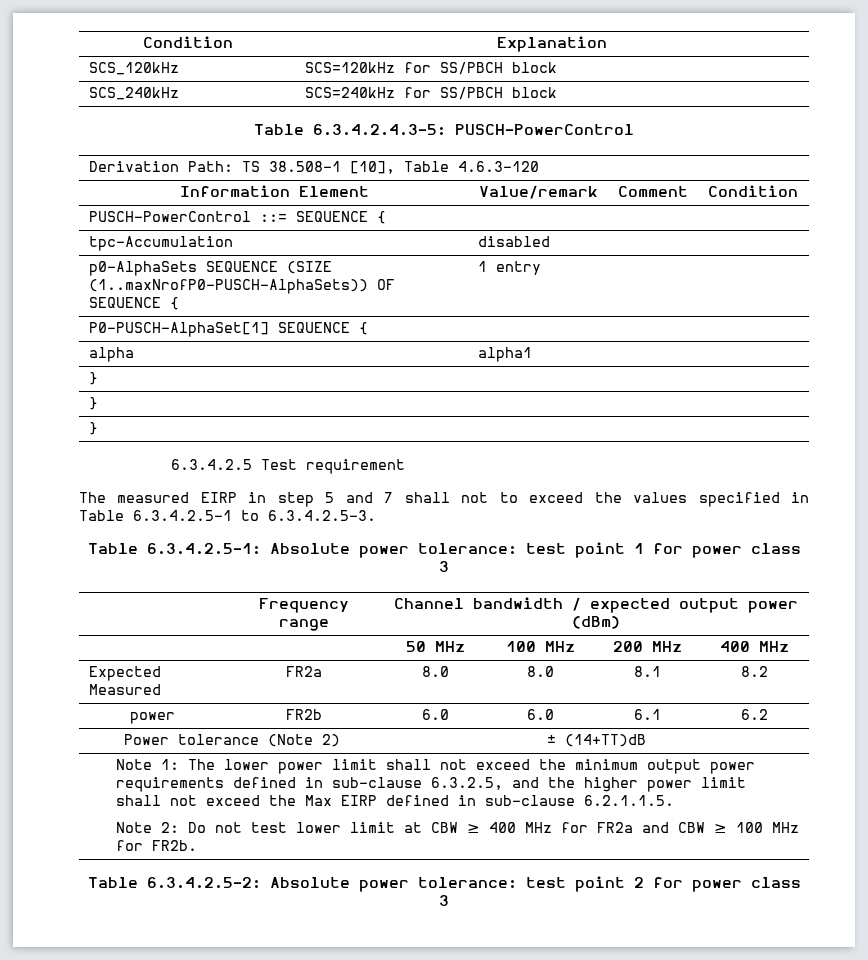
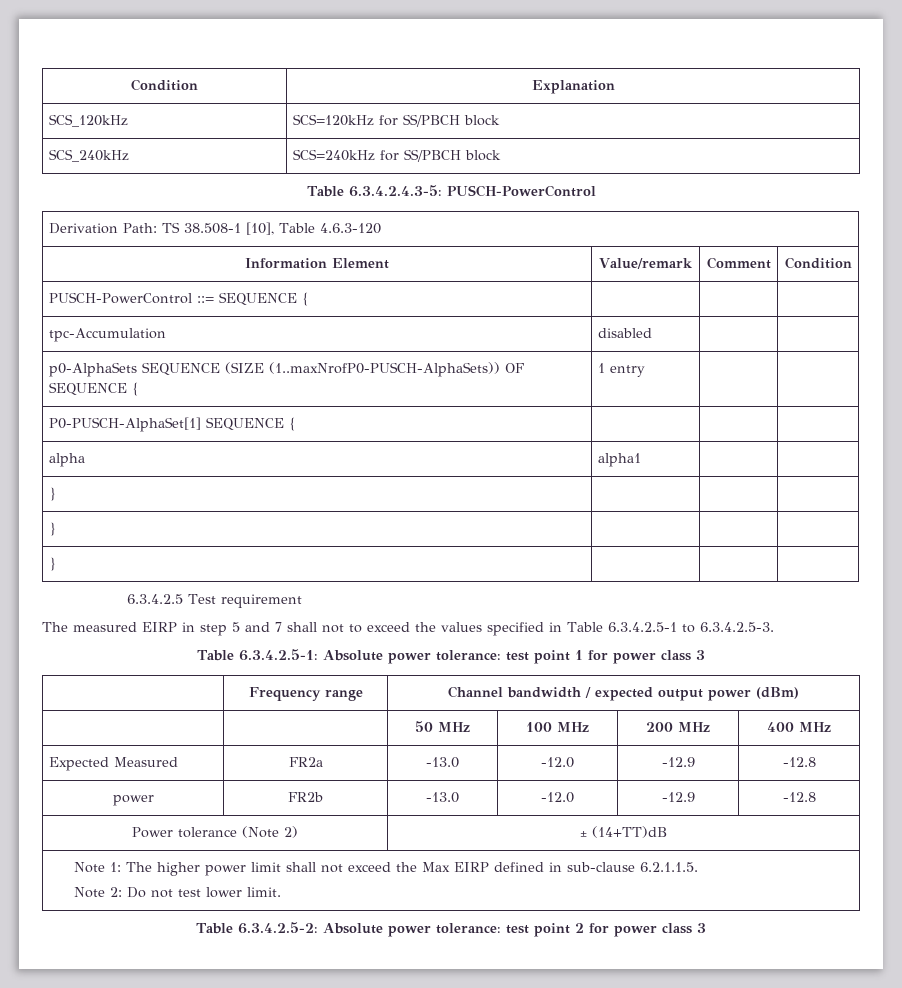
[421,666,449,677] [526,666,554,677] [633,666,661,677] [741,666,768,677] [129,712,175,724] [286,709,322,720] [421,709,449,720] [526,709,554,720] [633,709,661,720] [741,709,768,720] 8.0 | 8.0 | 8.1 | 8.2 // power | FR2b | 6.0 | 6.0 | 6.1 | 6.2 -> [426,757,459,768] [541,757,574,768] [661,757,695,767] [782,757,816,767] [112,795,154,806] [288,792,323,802] [426,792,459,803] [541,792,574,803] [661,792,695,802] [782,792,816,802] -13.0 | -12.0 | -12.9 | -12.8 // power | FR2b | -13.0 | -12.0 | -12.9 | -12.8
[224,759,756,774] [116,777,576,792] lower power limit shall not exceed the minimum output power requirements defined in sub-clause 6.3.2.5, and the -> (153, 867) none
[350,822,800,833] [116,840,198,851] limit at CBW ≥ 400 MHz for FR2a and CBW ≥ 100 MHz for FR2b. -> [247,887,282,897] limit.

